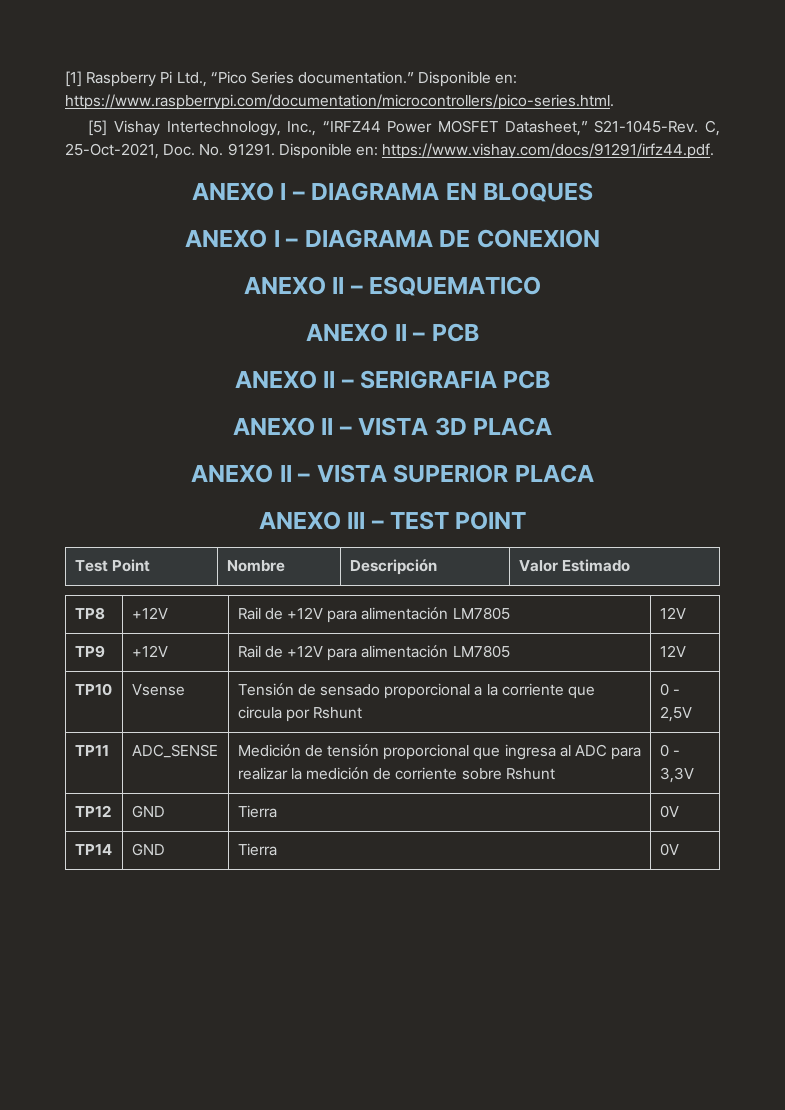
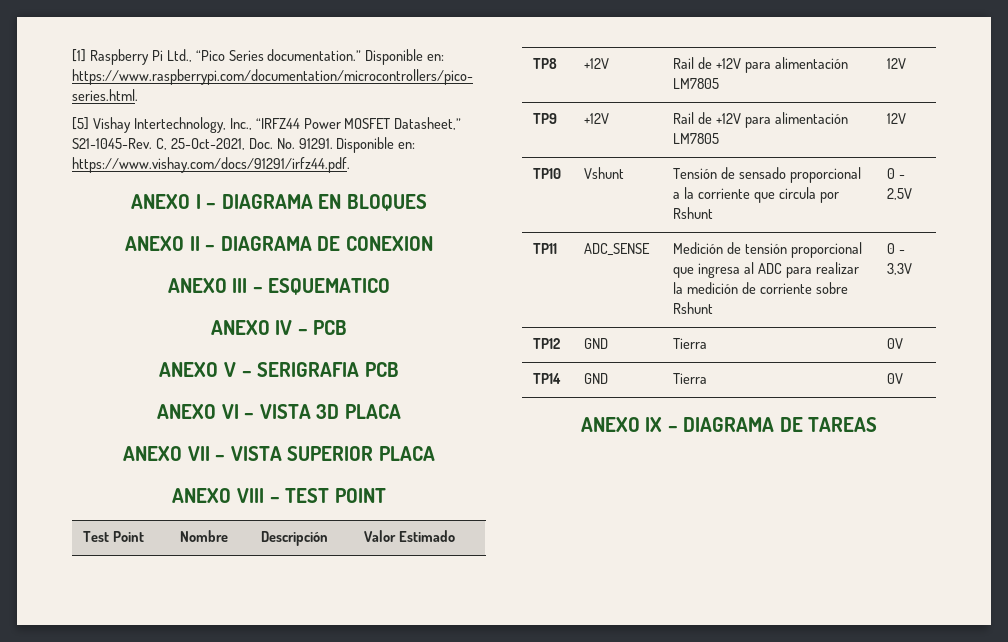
[273,230,280,247] I -> [189,236,200,251] II
[332,277,345,294] II -> [232,278,248,293] III
[394,324,407,341] II -> [275,320,293,335] IV
[323,371,336,388] II -> [223,362,236,377] V
[321,418,334,435] II -> [221,404,239,419] VI
[279,465,292,482] II -> [187,446,210,461] VII
[347,512,366,529] III -> [236,488,264,503] VIII
[131,684,185,696] Vsense -> [584,167,625,179] Vshunt
(679, 849) none -> [580,417,878,432] // ANEXO IX – DIAGRAMA DE TAREAS

